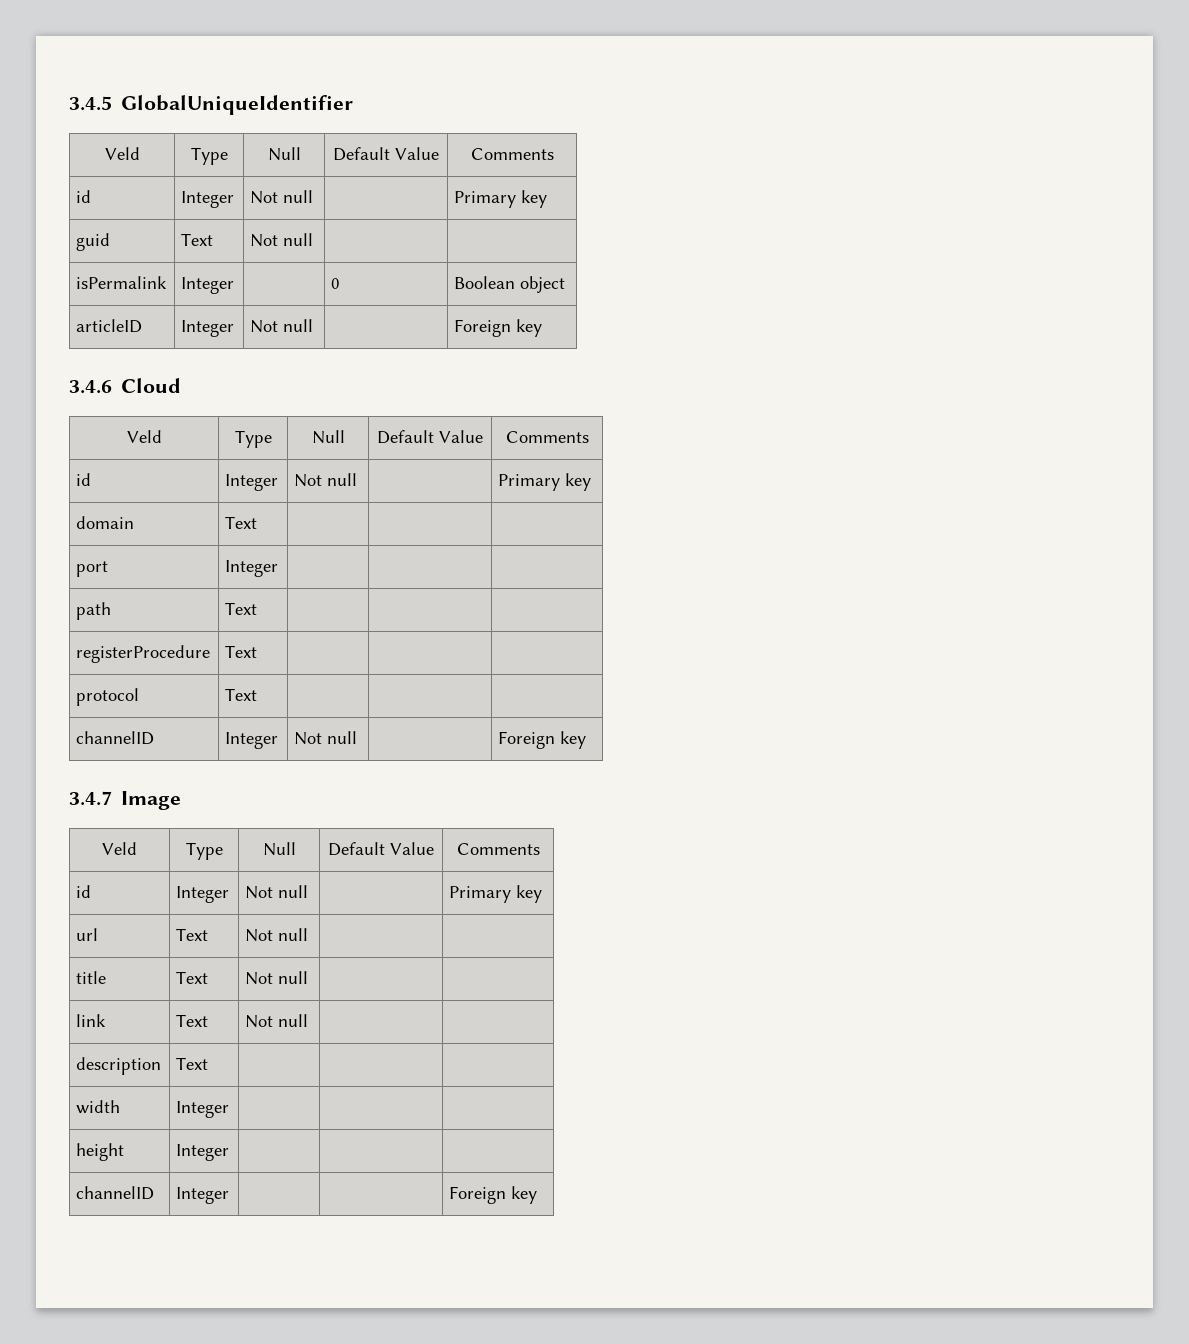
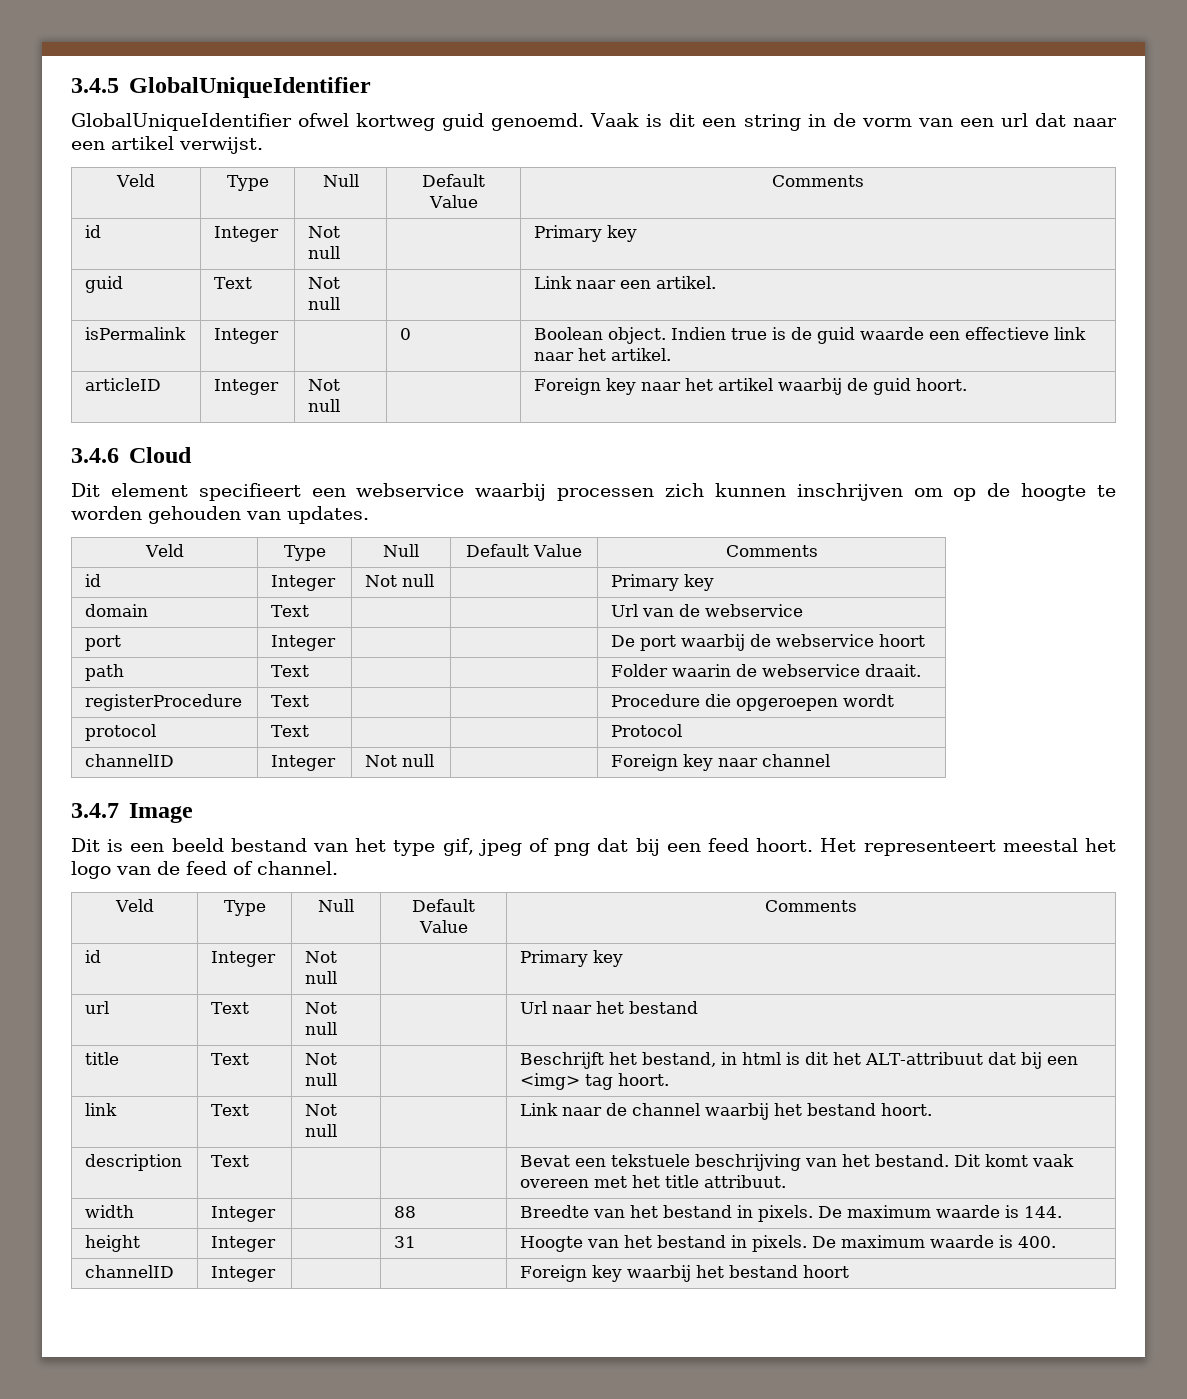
(354, 105) none -> [71,113,1117,131] [71,136,263,154] // GlobalUniqueIdentifier ofwel kortweg guid genoemd. Vaak is dit een string in de vorm van een url dat naar een artikel verwijst.
(314, 239) none -> [534,276,717,289] Link naar een artikel.
[520,276,566,293] object -> [608,327,1087,344] [534,348,672,361] object. Indien true is de guid waarde een effectieve link naar het artikel.
[69,378,182,394] // 3.4.6 Cloud -> [641,378,968,395] [71,447,192,463] [71,483,1117,501] [71,506,369,524] naar het artikel waarbij de guid hoort. // 3.4.6 Cloud // Dit element specifieert een webservice waarbij processen zich kunnen inschrijven om op de hoogte te worden gehouden van updates.
[76,561,109,577] [225,560,279,577] [76,602,112,620] [225,602,258,615] [76,645,211,663] [225,645,258,658] // port | Integer | | | // path | Text | | | // registerProcedure | Text | | | -> [611,604,804,617] [85,635,122,651] [271,635,337,651] [611,634,926,651] [85,664,125,681] [271,665,310,677] [611,664,922,677] [85,694,243,711] [271,695,310,707] [611,694,895,711] Url van de webservice // port | Integer | | | De port waarbij de webservice hoort // path | Text | | | Folder waarin de webservice draait. // registerProcedure | Text | | | Procedure die opgeroepen wordt
(258, 694) none -> [611,724,683,737] Protocol
(587, 740) none -> [718,754,831,767] naar channel
(182, 800) none -> [71,838,1116,856] [71,861,338,879] // Dit is een beeld bestand van het type gif, jpeg of png dat bij een feed hoort. Het representeert meestal het logo van de feed of channel.
(309, 934) none -> [520,1001,699,1014] Url naar het bestand
[76,1014,107,1027] [176,1014,209,1027] [245,1014,309,1028] [76,1057,162,1075] [176,1057,209,1070] [76,1100,121,1114] [176,1101,230,1118] [76,1143,125,1161] [176,1144,230,1161] // link | Text | Not null | | // description | Text | | | // width | Integer | | | // height | Integer | | | -> [520,1052,1079,1069] [520,1073,670,1090] [85,1103,118,1116] [211,1104,250,1116] [305,1104,338,1116] [305,1124,338,1137] [520,1103,933,1120] [85,1154,183,1171] [211,1155,250,1167] [520,1154,1075,1171] [520,1175,787,1188] [85,1205,135,1218] [211,1206,277,1222] [394,1206,417,1218] [520,1205,1063,1222] [85,1235,141,1252] [211,1236,277,1252] [394,1236,417,1248] [520,1235,1057,1252] Beschrijft het bestand, in html is dit het ALT-attribuut dat bij een <img> tag hoort. // link | Text | Not null | | Link naar de channel waarbij het bestand hoort. // description | Text | | | Bevat een tekstuele beschrijving van het bestand. Dit komt vaak overeen met het title attribuut. // width | Integer | | 88 | Breedte van het bestand in pixels. De maximum waarde is 144. // height | Integer | | 31 | Hoogte van het bestand in pixels. De maximum waarde is 400.
(538, 1195) none -> [627,1265,850,1282] waarbij het bestand hoort

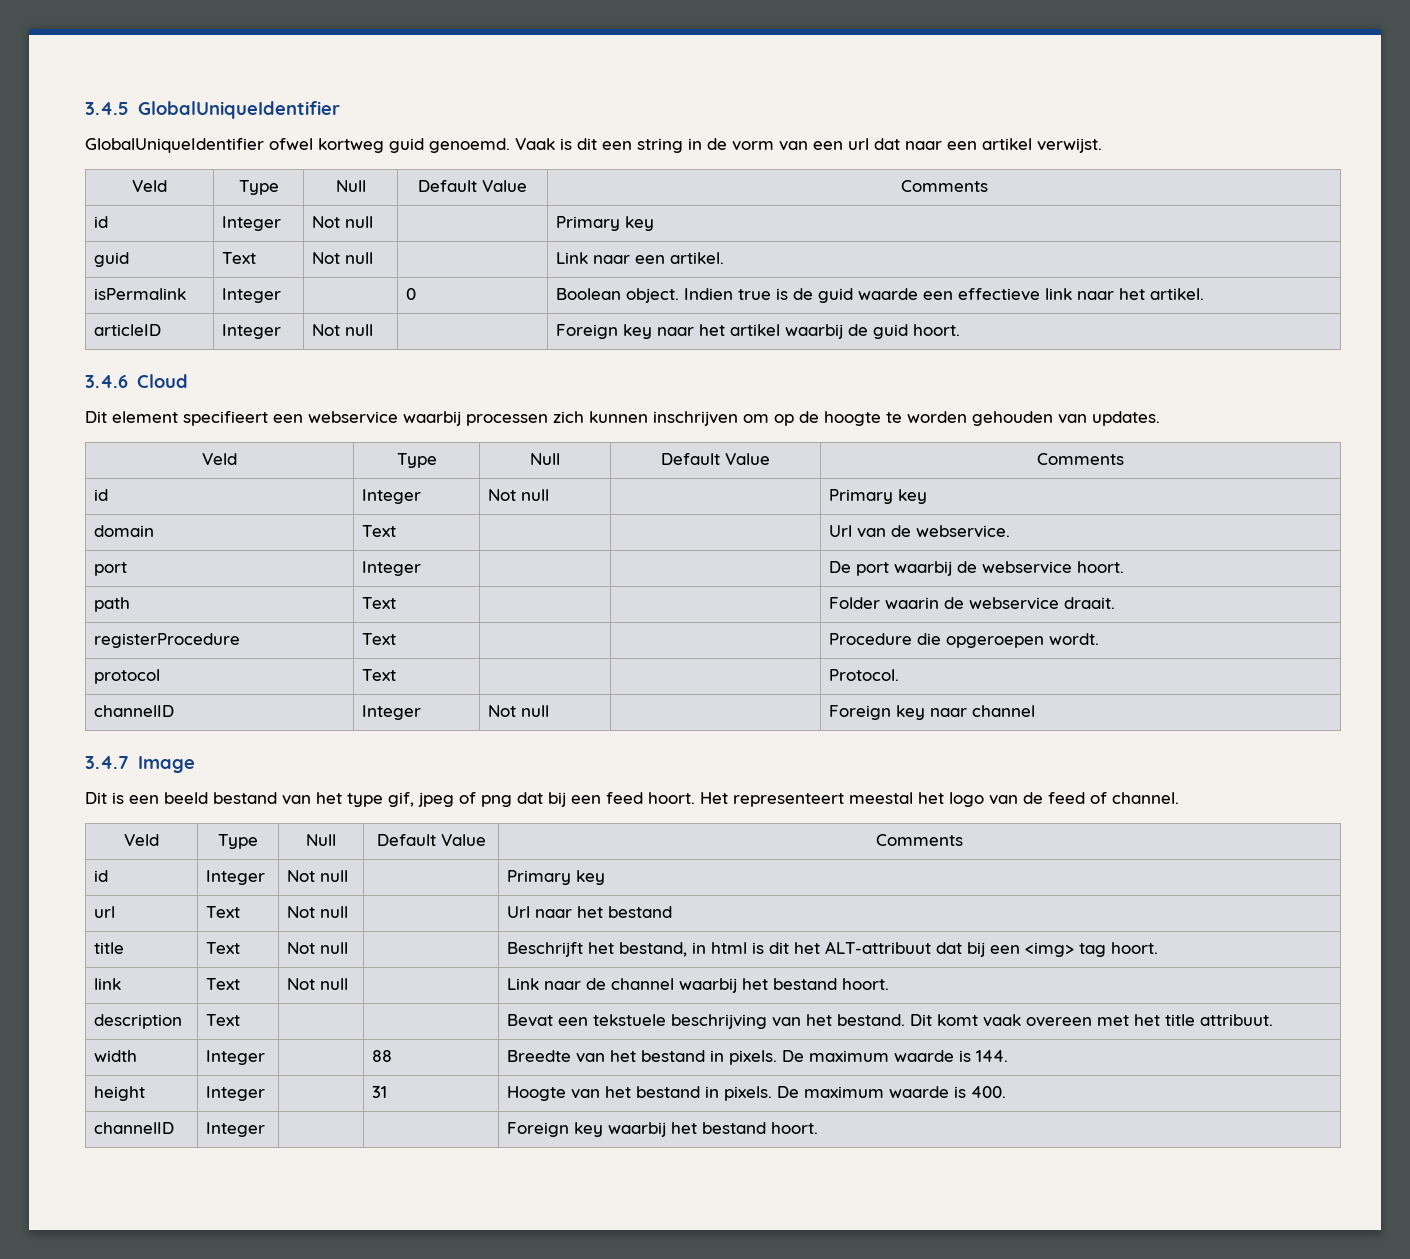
[705,604,804,617] webservice -> [915,525,1010,538] webservice.
[879,634,926,647] hoort -> [1076,561,1124,573] hoort.
[843,694,895,707] wordt -> [1048,633,1099,645] wordt.
[611,724,683,737] Protocol -> [828,669,899,681] Protocol.
[803,1265,850,1278] hoort -> [770,1122,818,1134] hoort.

